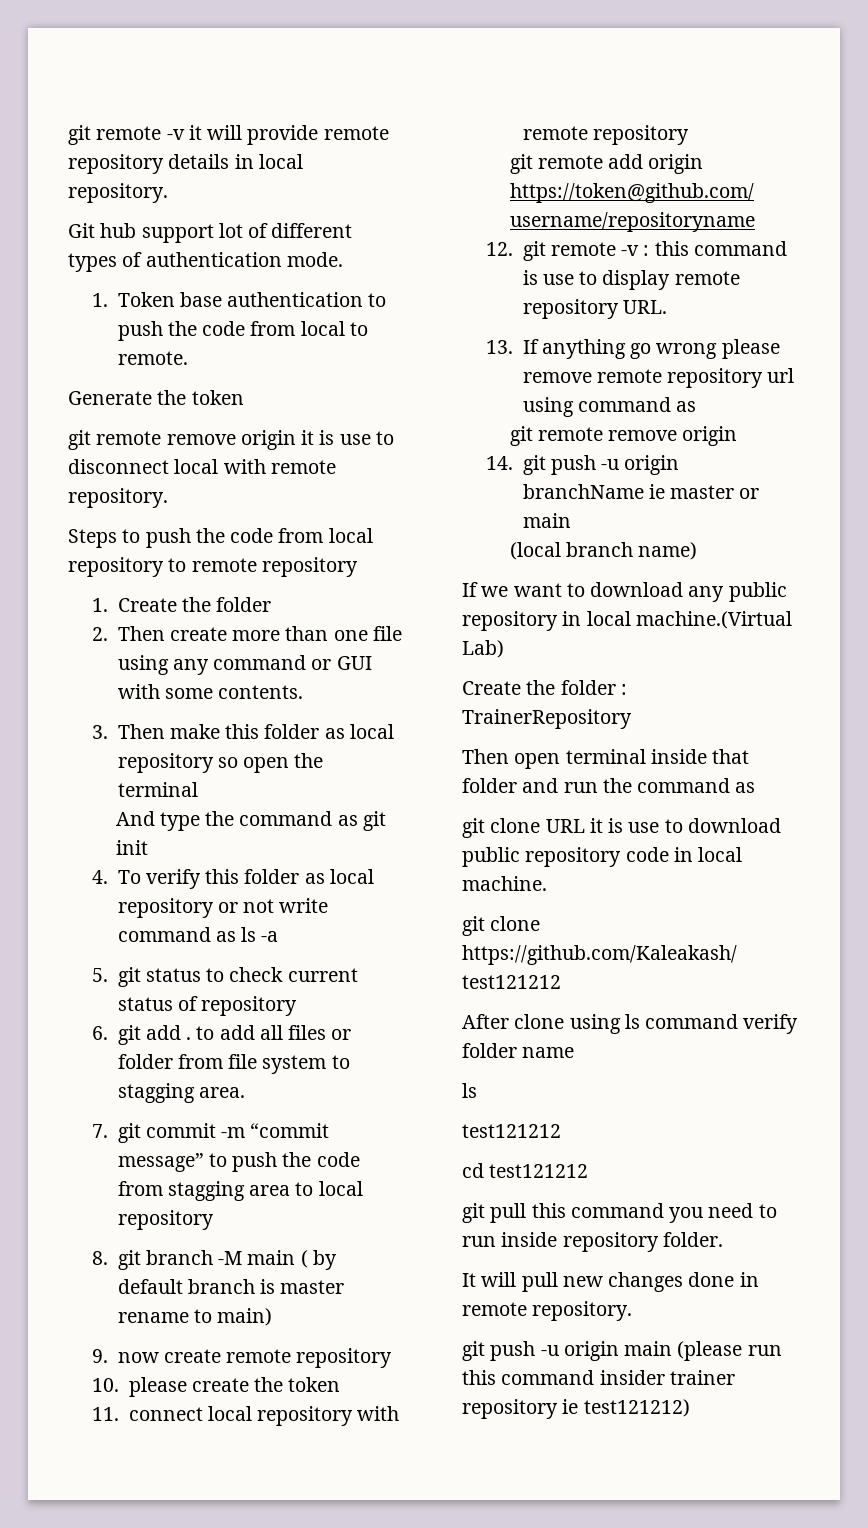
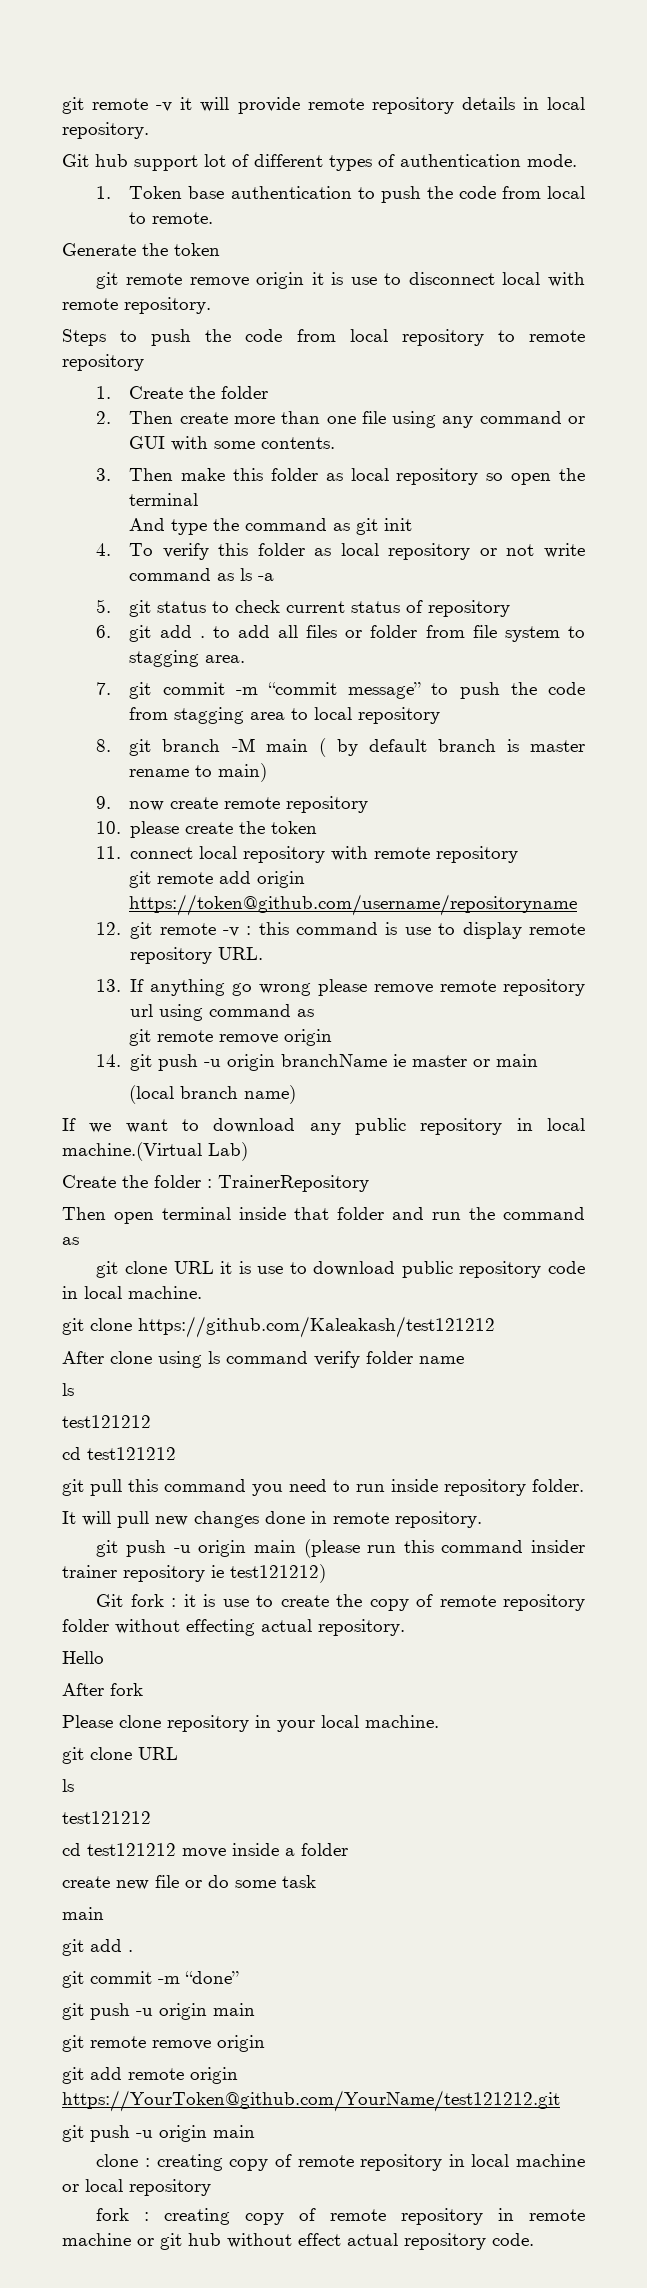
(690, 1408) none -> [96,1594,585,1611] [62,1619,405,1636] [62,1651,104,1664] [62,1683,143,1696] [62,1715,439,1732] [62,1747,178,1764] [62,1779,74,1792] [62,1811,151,1824] [62,1843,348,1858] [62,1875,316,1890] [62,1907,104,1920] [62,1939,133,1956] [62,1971,239,1988] [62,2003,255,2020] [62,2035,265,2052] [62,2067,238,2084] [62,2090,560,2112] [62,2125,255,2142] [96,2154,585,2171] [62,2179,211,2196] [96,2208,585,2225] [62,2233,534,2250] // Git fork : it is use to create the copy of remote repository folder without effecting actual repository. // Hello // After fork // Please clone repository in your local machine. // git clone URL // ls // test121212 // cd test121212 move inside a folder // create new file or do some task // main // git add . // git commit -m “done” // git push -u origin main // git remote remove origin // git add remote origin https://YourToken@github.com/YourName/test121212.git // git push -u origin main // clone : creating copy of remote repository in local machine or local repository // fork : creating copy of remote repository in remote machine or git hub without effect actual repository code.

